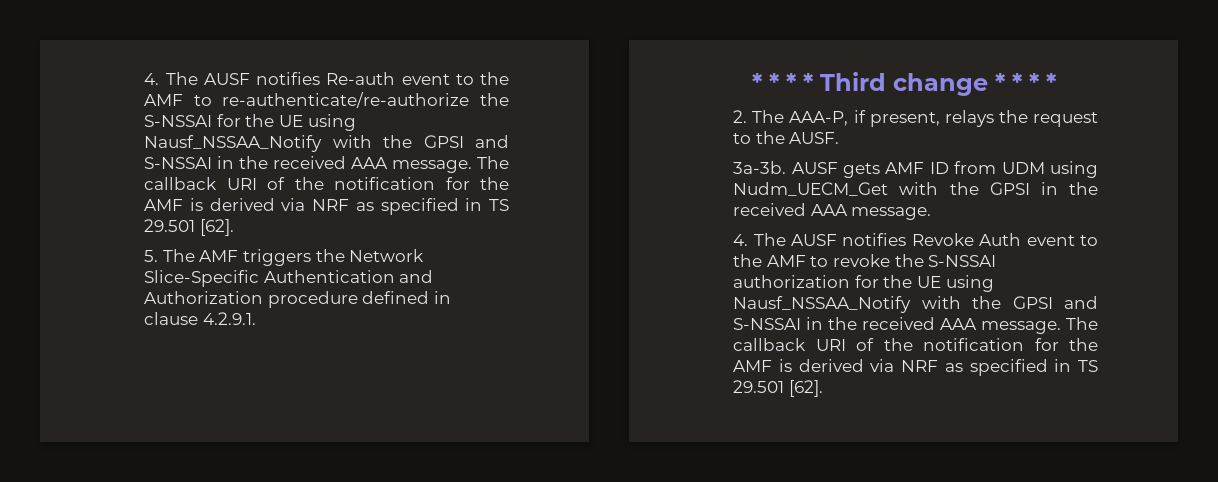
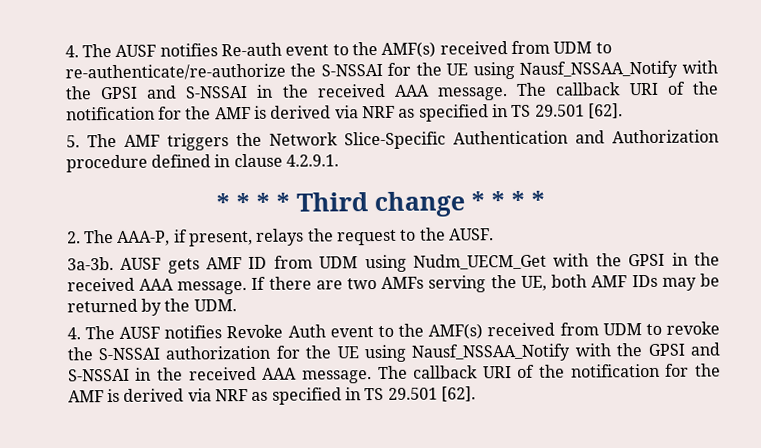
[144,94,184,106] AMF -> [381,40,593,58] AMF(s) received from UDM
(932, 213) none -> [251,273,720,293] [66,298,237,316] If there are two AMFs serving the UE, both AMF IDs may be returned by the UDM.
[766,255,806,267] AMF -> [428,322,642,340] AMF(s) received from UDM

